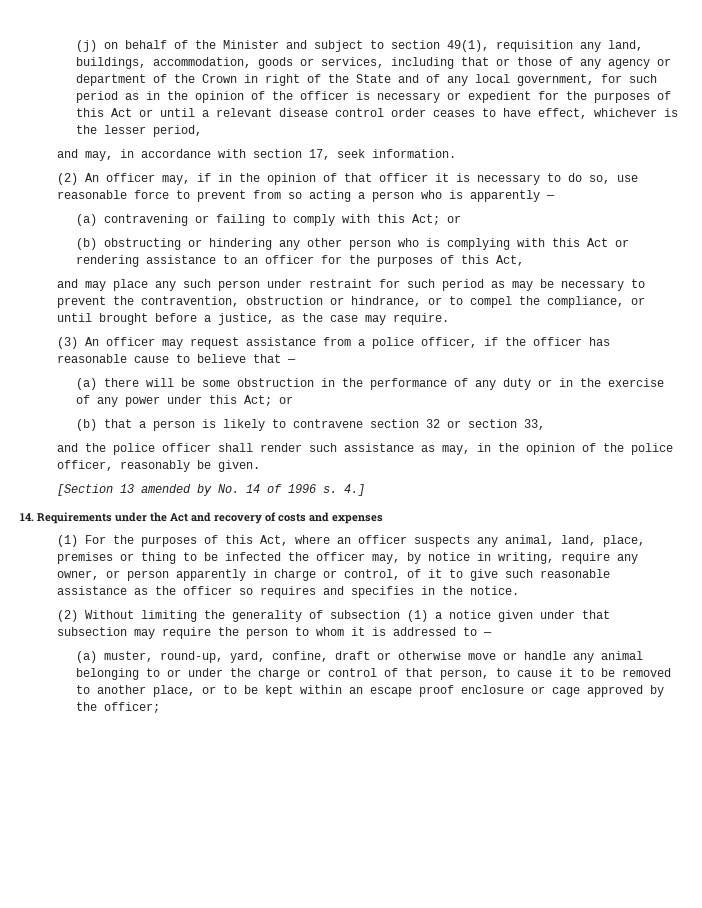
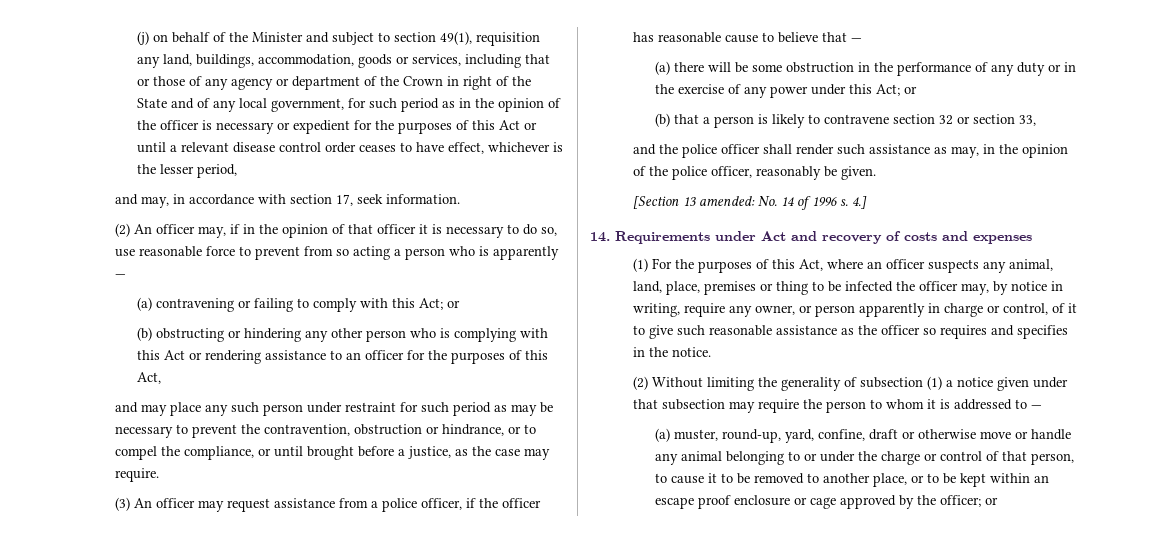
[140,484,212,496] amended by -> [699,196,756,206] amended:
[150,512,167,522] the -> (756, 236) none
(160, 707) none -> [984,497,998,505] or

